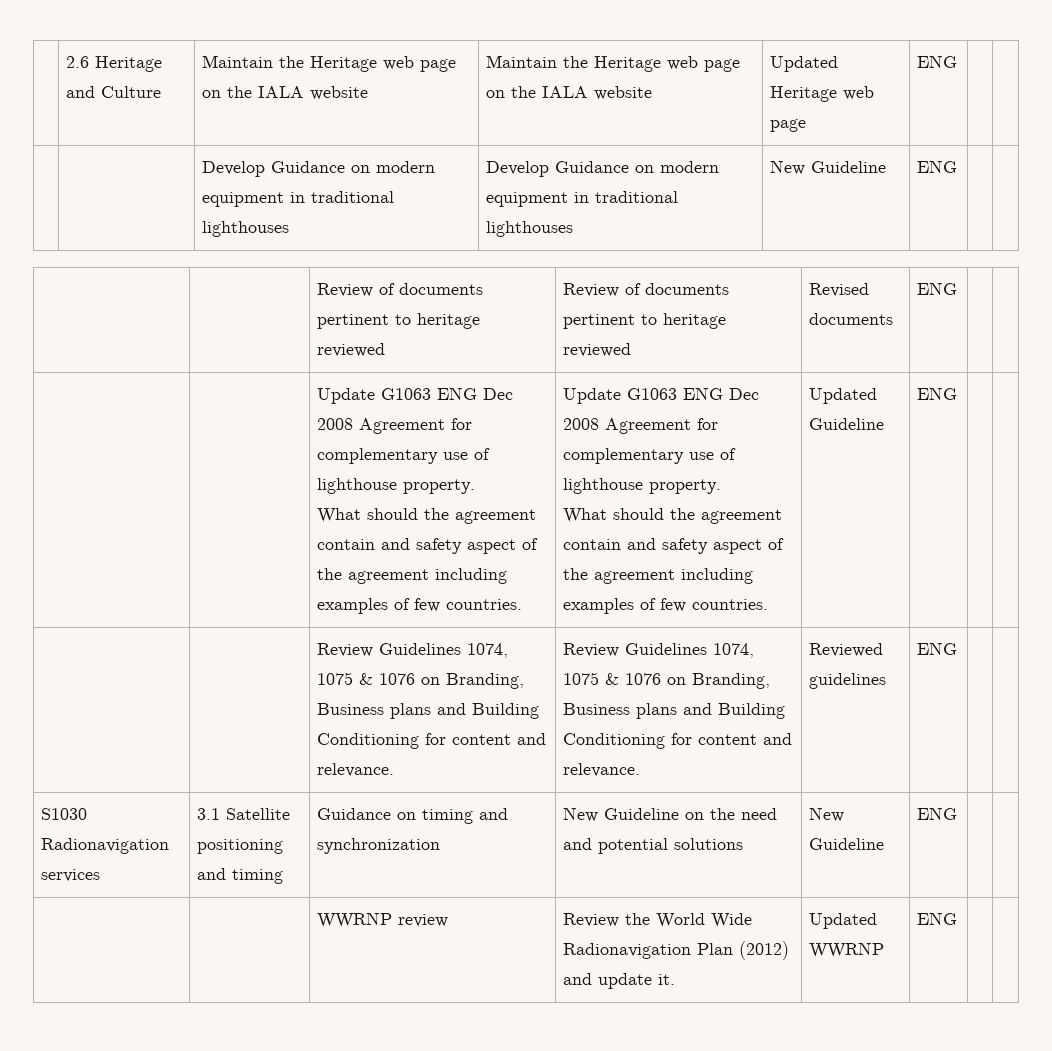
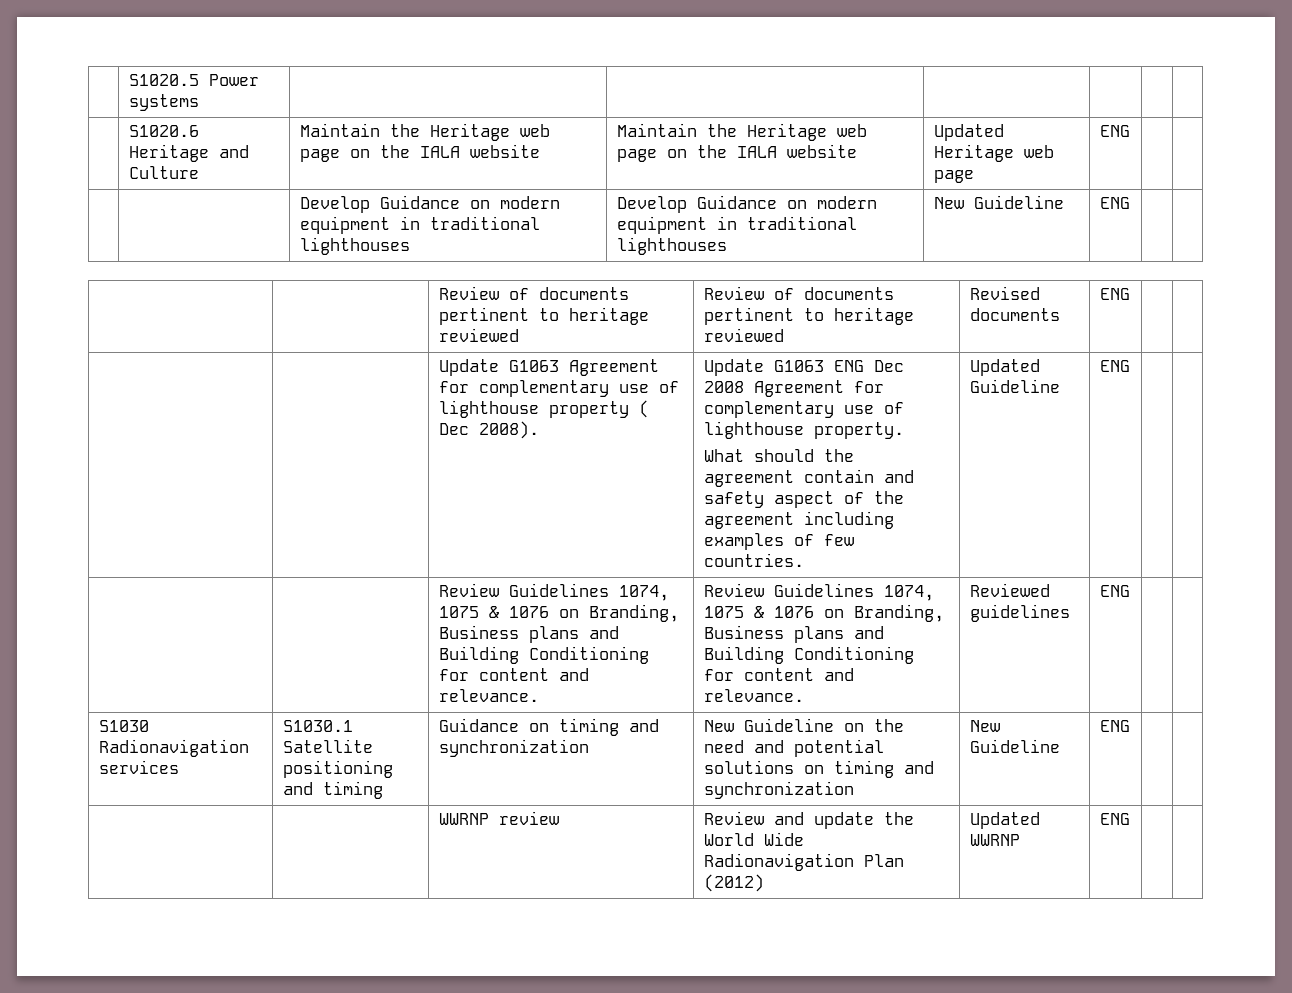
[66,56,90,68] | 2.6 -> [128,74,259,86] [128,94,199,111] [128,125,199,137] | S1020.5 Power systems | | | | | | // | S1020.6
[437,387,514,400] [317,418,473,434] [317,448,491,464] [317,478,476,494] [317,508,537,524] [317,538,539,554] [317,568,508,584] [317,598,523,614] ENG Dec 2008 Agreement for complementary use of lighthouse property. // What should the agreement contain and safety aspect of the agreement including examples of few countries. -> [568,359,659,376] [438,380,679,397] [438,400,649,418] [438,421,539,439] Agreement for complementary use of lighthouse property ( Dec 2008).
[197,808,221,820] 3.1 -> [282,720,353,732] S1030.1
(744, 844) none -> [803,760,934,778] [703,781,854,799] on timing and synchronization
(620, 920) none -> [773,812,874,829] and update
[563,973,676,989] and update it. -> (764, 883) none

